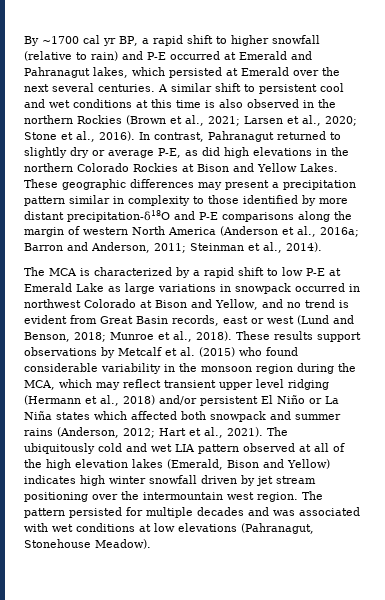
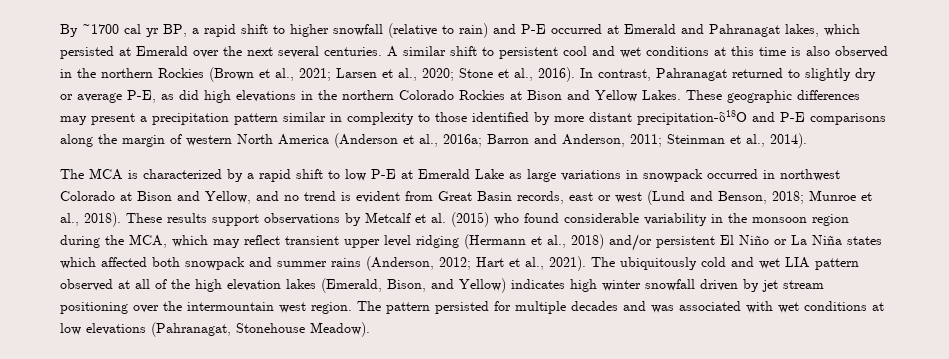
[24,67,90,78] Pahranagut -> [709,24,780,37] Pahranagat
[208,131,274,142] Pahranagut -> [656,68,727,81] Pahranagat
[227,460,259,468] Bison -> [387,279,426,292] Bison,
[241,523,314,534] (Pahranagut, -> [151,322,231,337] (Pahranagat,

